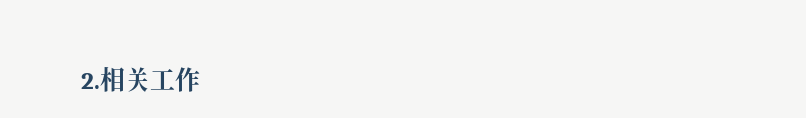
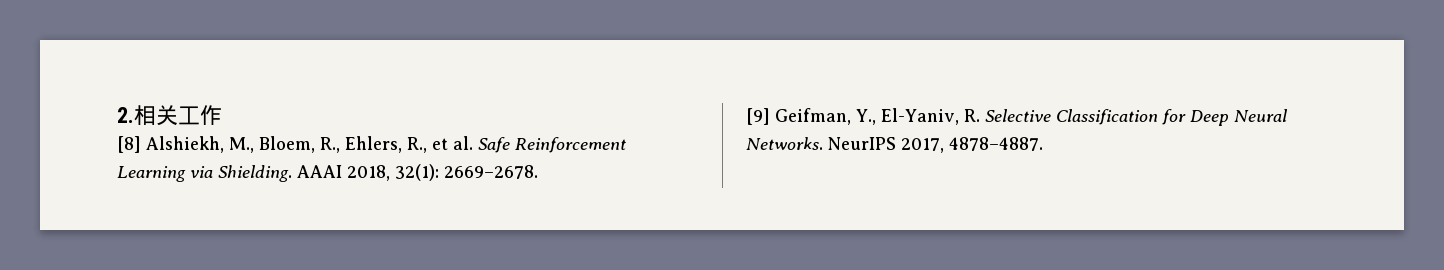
(200, 79) none -> [117,136,626,153] [117,164,538,182] [746,108,1287,126] [746,137,1043,153] // [8] Alshiekh, M., Bloem, R., Ehlers, R., et al. Safe Reinforcement Learning via Shielding. AAAI 2018, 32(1): 2669–2678. // [9] Geifman, Y., El-Yaniv, R. Selective Classification for Deep Neural Networks. NeurIPS 2017, 4878–4887.

